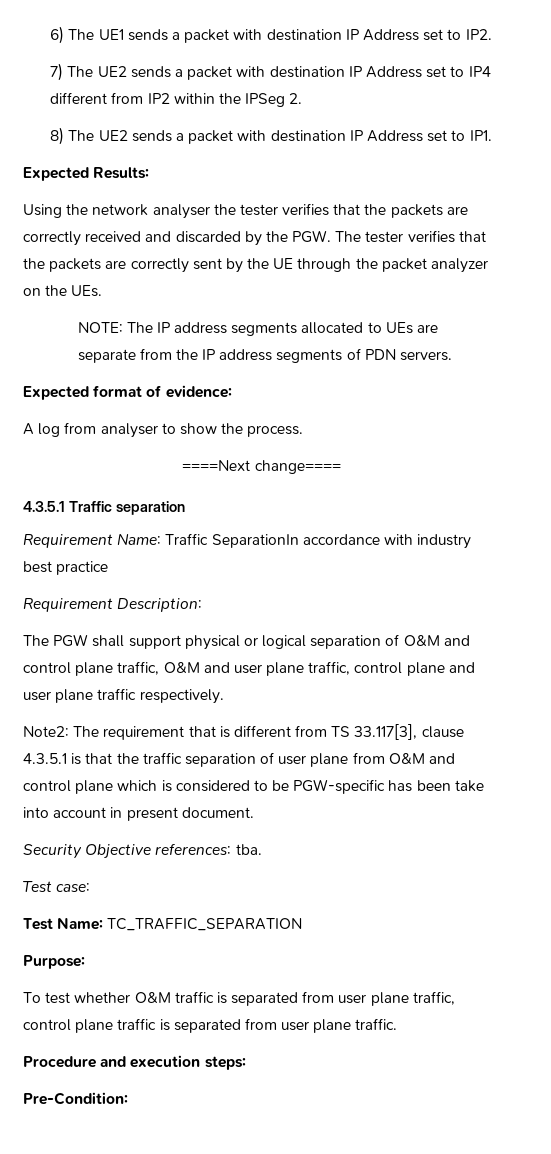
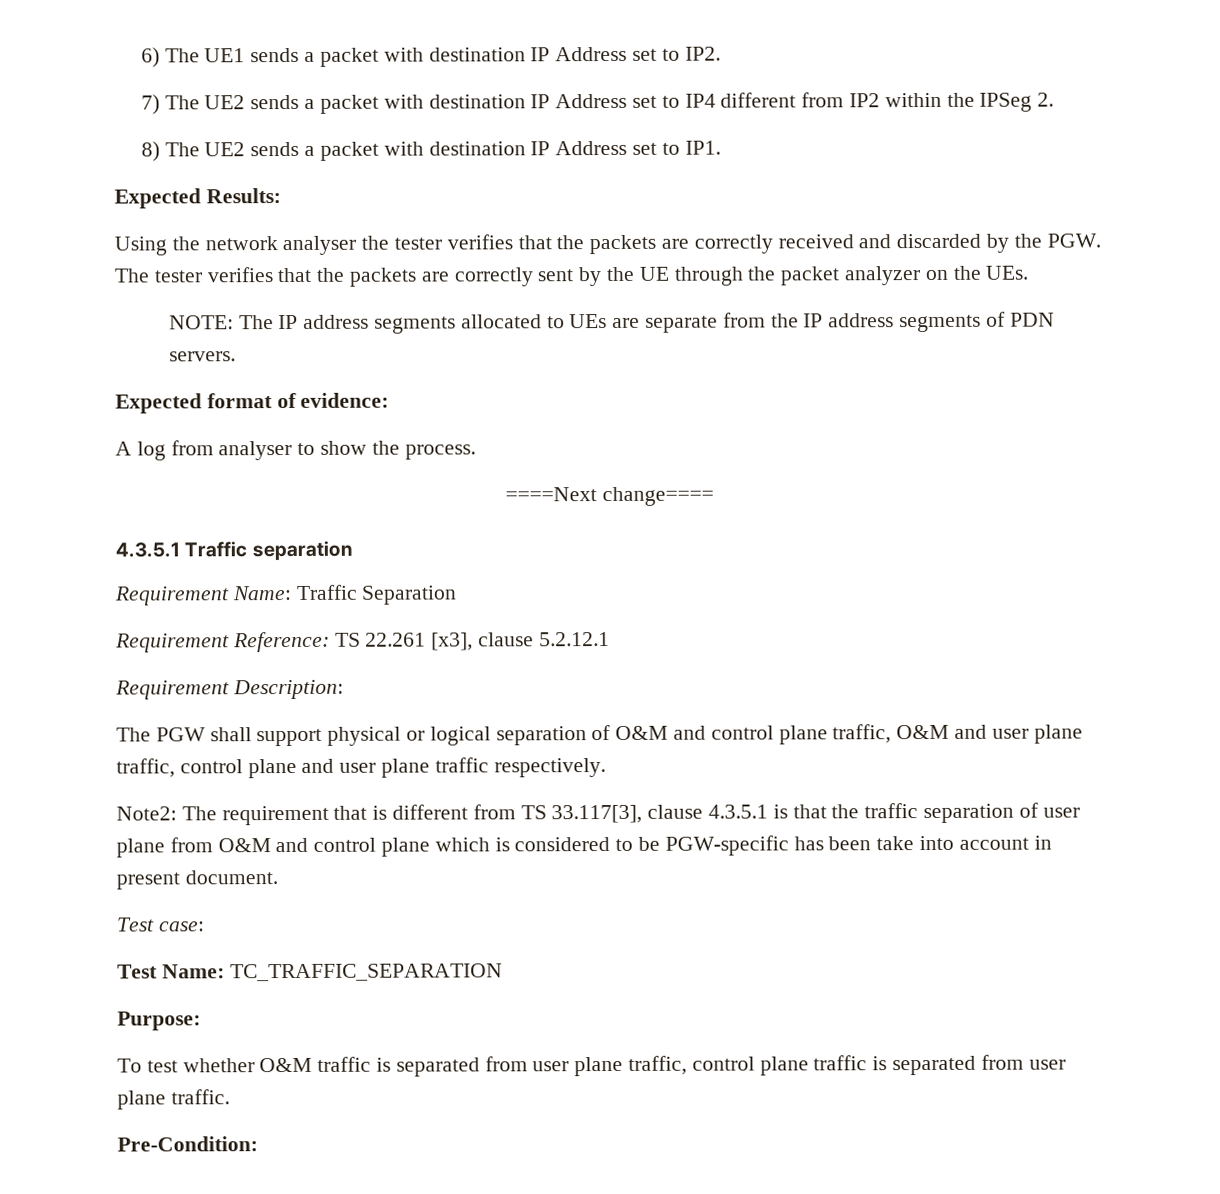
[211,534,472,549] [23,561,109,575] SeparationIn accordance with industry best practice -> [361,585,458,605] [115,631,610,653] Separation // Requirement Reference: TS 22.261 [x3], clause 5.2.12.1
[23,843,262,859] // Security Objective references: tba. -> (278, 877) none
[23,1055,246,1070] // Procedure and execution steps: -> (230, 1097) none

